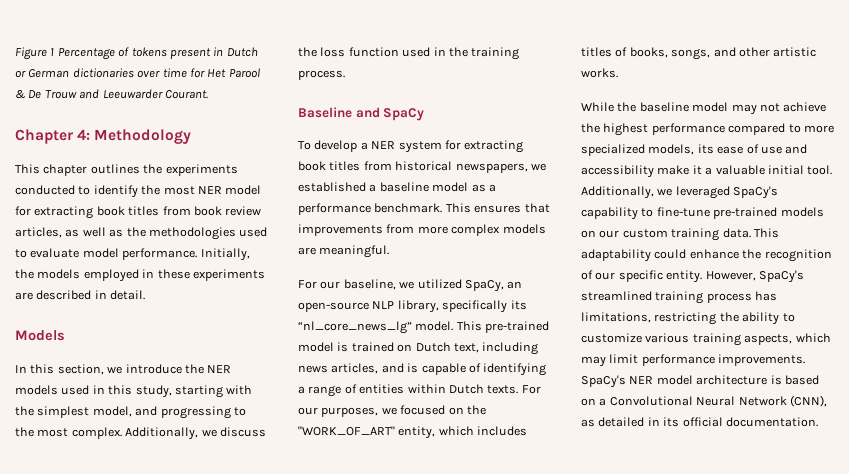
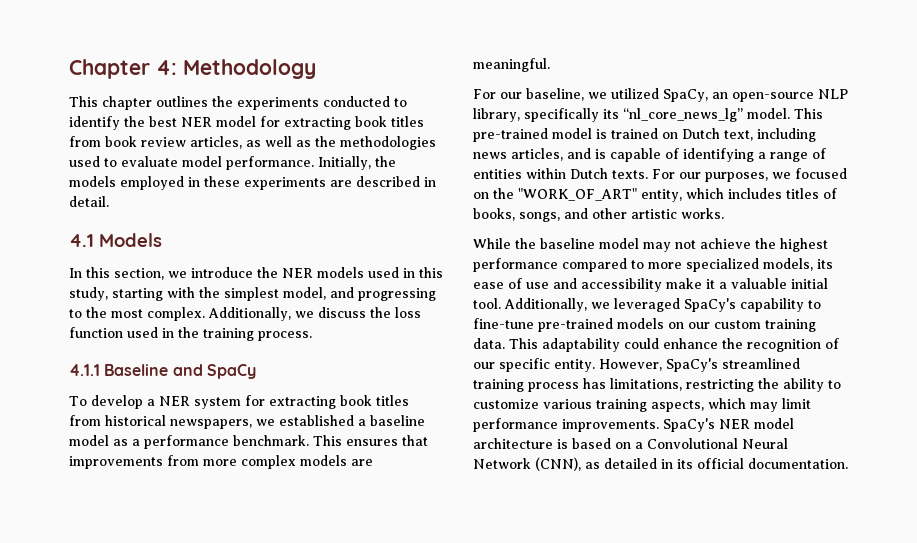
[15,47,258,60] [15,68,260,78] [15,89,208,99] Figure 1 Percentage of tokens present in Dutch or German dictionaries over time for Het Parool & De Trouw and Leeuwarder Courant. // -> (69, 69) none
[163,186,195,195] most -> [149,116,177,127] best
(146, 295) none -> [69,234,94,247] 4.1
(345, 75) none -> [69,364,100,376] 4.1.1

